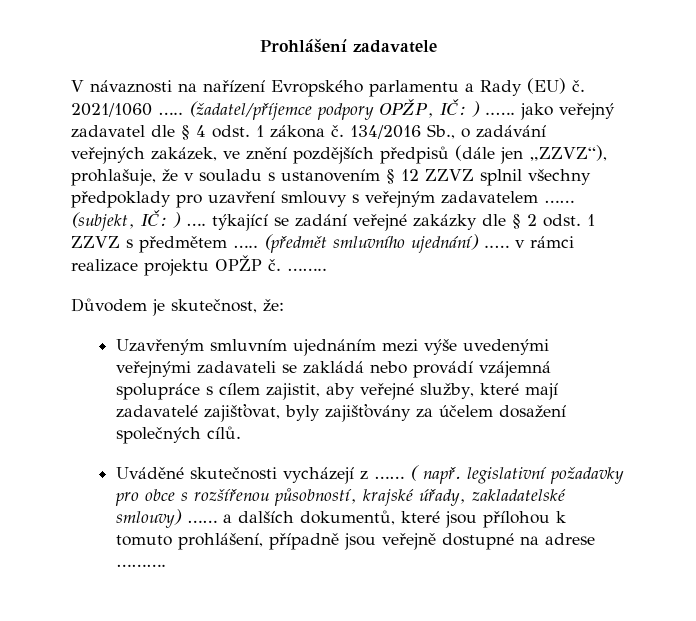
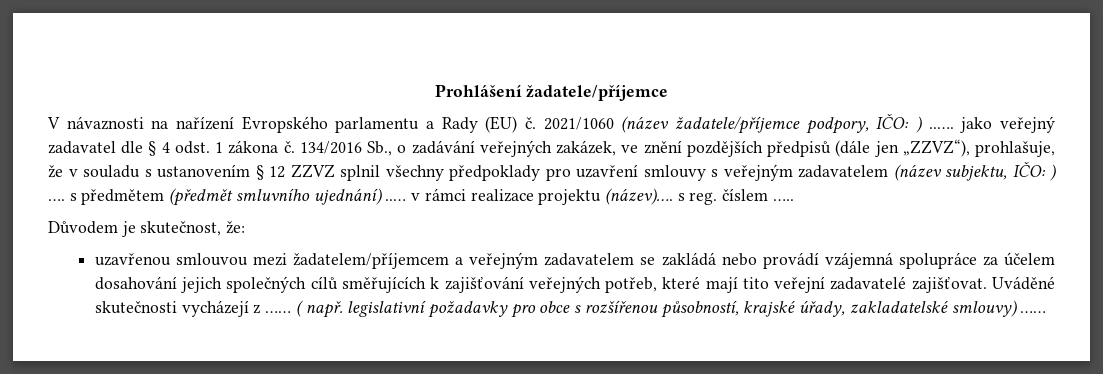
[352,40,437,53] zadavatele -> [526,84,669,101] žadatele/příjemce
[158,99,466,120] ….. (žadatel/příjemce podpory OPŽP, IČ: -> [621,114,910,134] (název žadatele/příjemce podpory, IČO:
[544,200,574,203] [71,210,595,231] [71,236,120,248] …… (subjekt, IČ: ) …. týkající se zadání veřejné zakázky dle § 2 odst. 1 ZZVZ -> [893,162,1056,181] [48,199,65,201] (název subjektu, IČO: ) ….
[233,245,258,248] ….. -> (165, 197) none
[215,255,327,271] OPŽP č. …….. -> [604,188,794,205] (název)…. s reg. číslem …..
[115,339,549,356] [115,361,276,378] Uzavřeným smluvním ujednáním mezi výše uvedenými veřejnými zadavateli -> [94,252,635,269] uzavřenou smlouvou mezi žadatelem/příjemcem a veřejným zadavatelem
[205,383,558,400] [115,404,566,422] [115,426,241,444] s cílem zajistit, aby veřejné služby, které mají zadavatelé zajišťovat, byly zajišťovány za účelem dosažení společných cílů. // -> [982,252,1055,266] [94,276,987,293] za účelem dosahování jejich společných cílů směřujících k zajišťování veřejných potřeb, které mají tito veřejní zadavatelé zajišťovat.
[222,510,566,528] [115,533,595,550] [115,564,166,567] a dalších dokumentů, které jsou přílohou k tomuto prohlášení, případně jsou veřejně dostupné na adrese ………. -> (1047, 312) none

